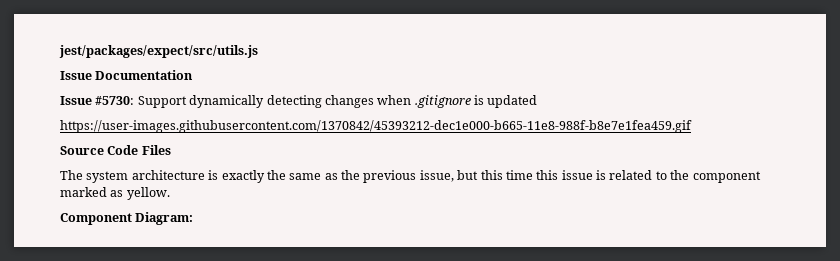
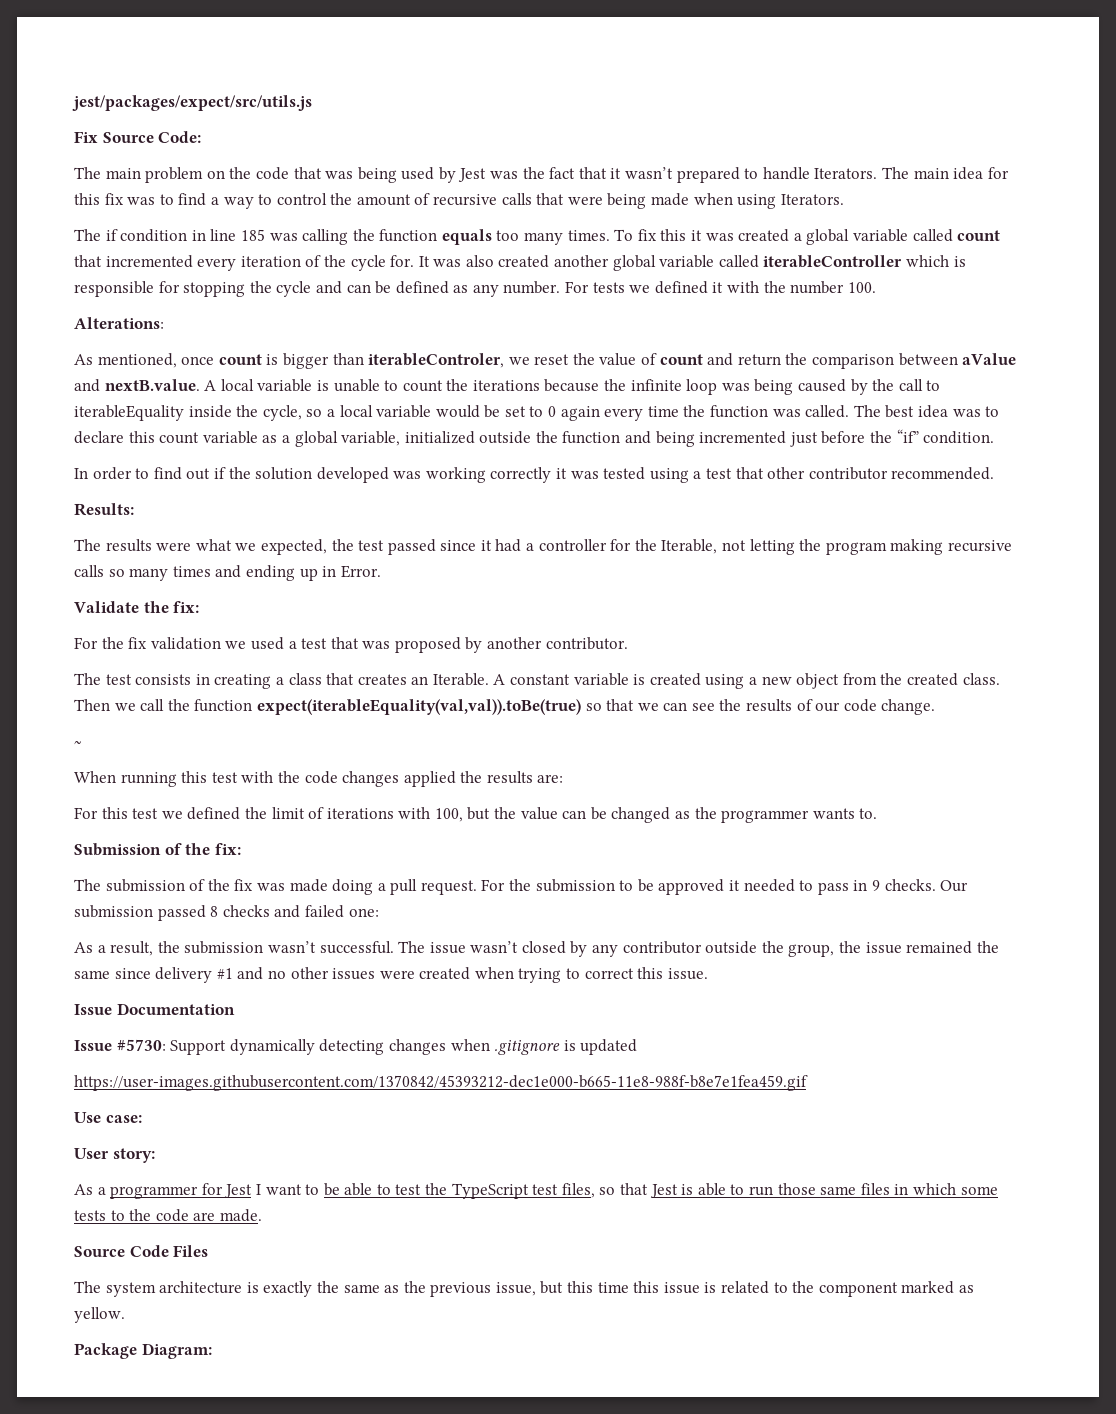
(258, 51) none -> [74,131,202,143] [74,167,1009,183] [74,193,844,209] [74,229,1001,245] [74,255,966,271] [74,281,876,297] [74,317,164,329] [74,353,1017,369] [74,379,941,395] [74,405,1000,421] [74,429,995,447] [74,467,995,483] [74,503,134,516] [74,539,1012,555] [74,565,381,581] [74,601,200,613] [74,637,628,653] [74,673,1000,689] [74,699,936,715] [74,740,82,747] [74,771,564,787] [74,807,878,823] [74,843,241,856] [74,879,969,895] [74,905,379,921] [74,941,999,957] [74,967,708,983] // Fix Source Code: // The main problem on the code that was being used by Jest was the fact that it wasn’t prepared to handle Iterators. The main idea for this fix was to find a way to control the amount of recursive calls that were being made when using Iterators. // The if condition in line 185 was calling the function equals too many times. To fix this it was created a global variable called count that incremented every iteration of the cycle for. It was also created another global variable called iterableController which is responsible for stopping the cycle and can be defined as any number. For tests we defined it with the number 100. // Alterations: // As mentioned, once count is bigger than iterableControler, we reset the value of count and return the comparison between aValue and nextB.value. A local variable is unable to count the iterations because the infinite loop was being caused by the call to iterableEquality inside the cycle, so a local variable would be set to 0 again every time the function was called. The best idea was to declare this count variable as a global variable, initialized outside the function and being incremented just before the “if” condition. // In order to find out if the solution developed was working correctly it was tested using a test that other contributor recommended. // Results: // The results were what we expected, the test passed since it had a controller for the Iterable, not letting the program making recursive calls so many times and ending up in Error. // Validate the fix: // For the fix validation we used a test that was proposed by another contributor. // The test consists in creating a class that creates an Iterable. A constant variable is created using a new object from the created class. Then we call the function expect(iterableEquality(val,val)).toBe(true) so that we can see the results of our code change. // ~ // When running this test with the code changes applied the results are: // For this test we defined the limit of iterations with 100, but the value can be changed as the programmer wants to. // Submission of the fix: // The submission of the fix was made doing a pull request. For the submission to be approved it needed to pass in 9 checks. Our submission passed 8 checks and failed one: // As a result, the submission wasn’t successful. The issue wasn’t closed by any contributor outside the group, the issue remained the same since delivery #1 and no other issues were created when trying to correct this issue.
(692, 126) none -> [74,1112,142,1123] [74,1148,155,1163] [74,1183,998,1199] [74,1209,262,1222] // Use case: // User story: // As a programmer for Jest I want to be able to test the TypeScript test files, so that Jest is able to run those same files in which some tests to the code are made.
[60,213,132,225] Component -> [74,1343,137,1359] Package

